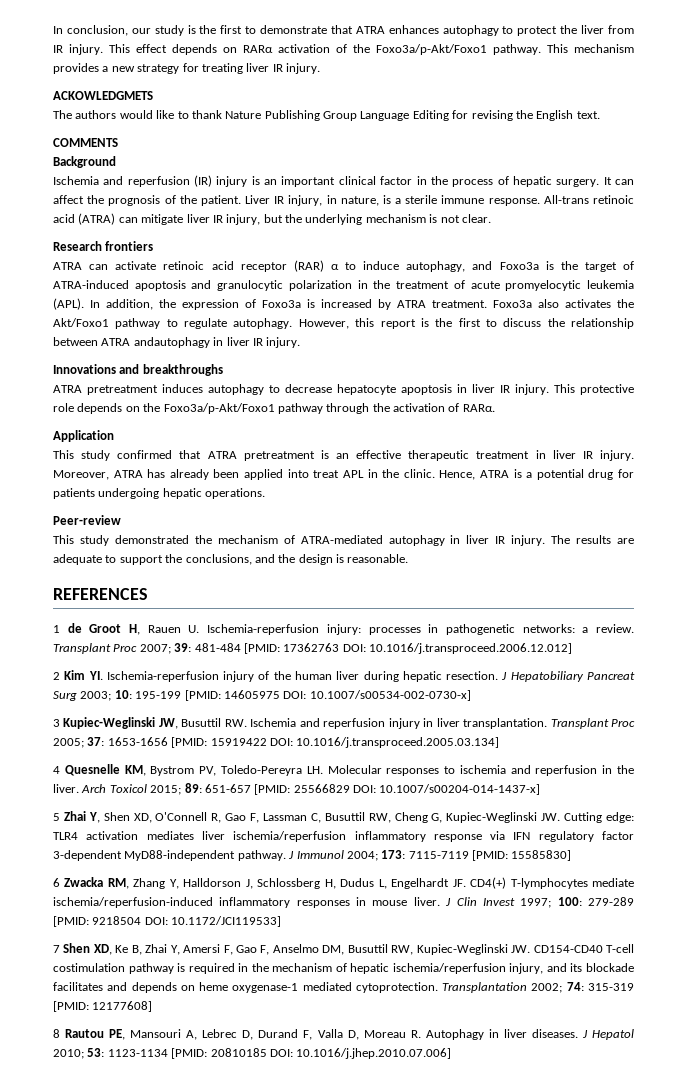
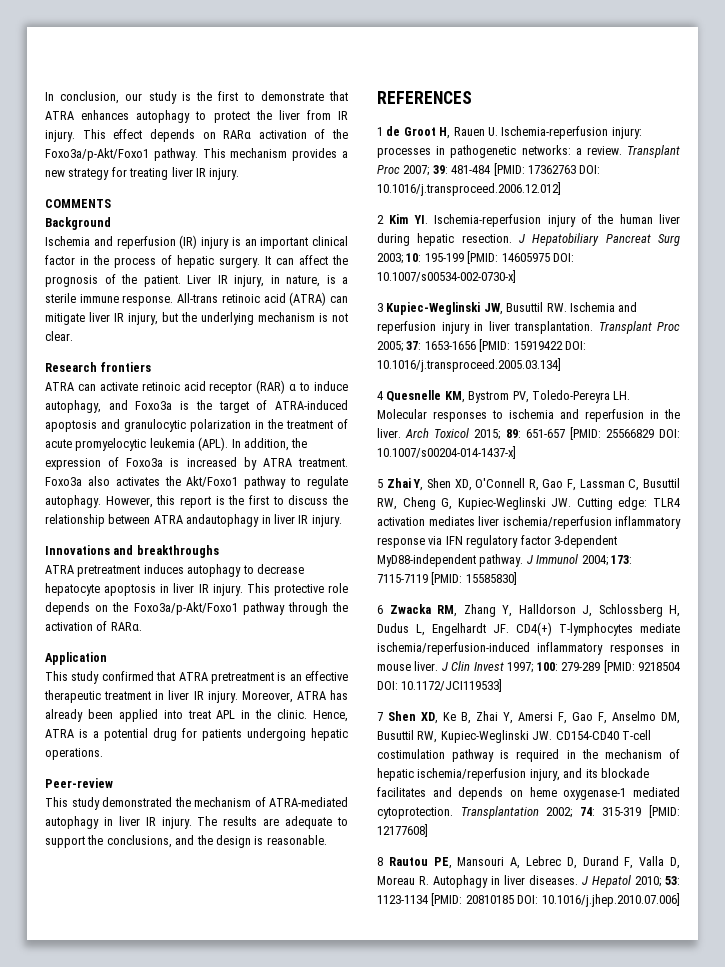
[53,91,153,100] [53,110,600,121] // ACKOWLEDGMETS // The authors would like to thank Nature Publishing Group Language Editing for revising the English text. -> (240, 174) none

